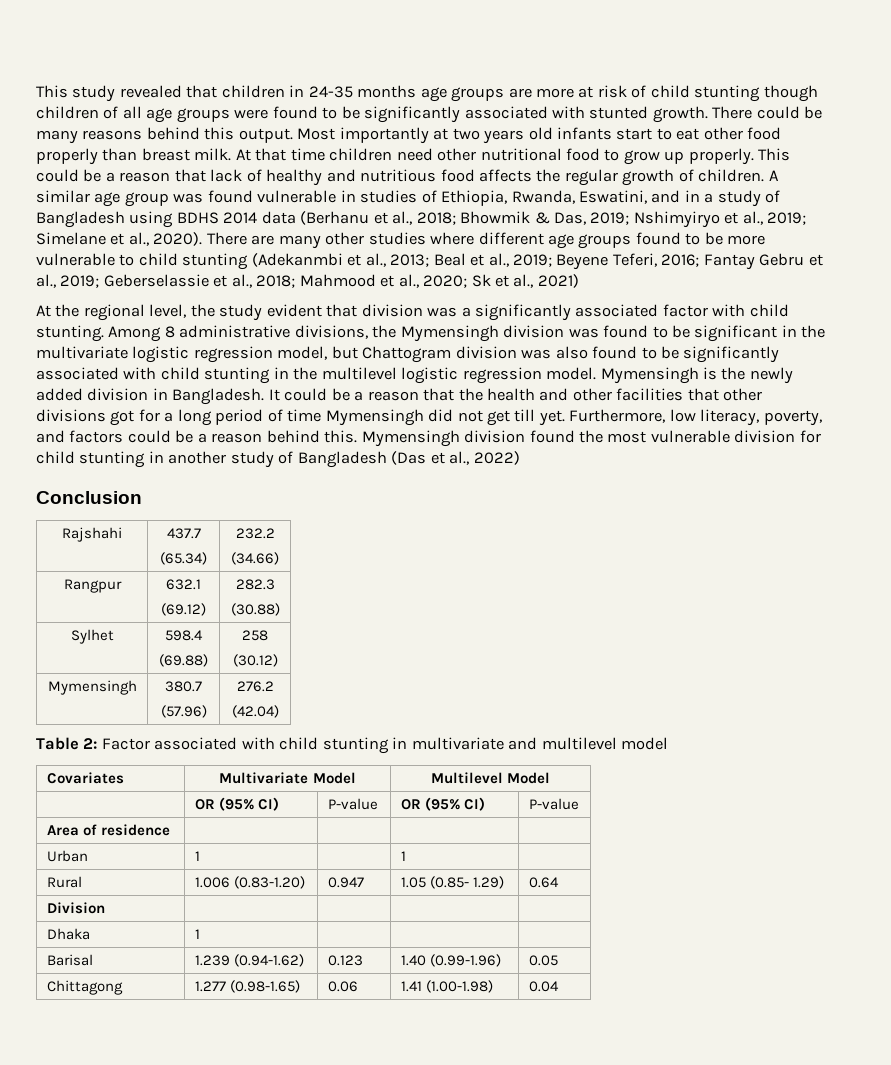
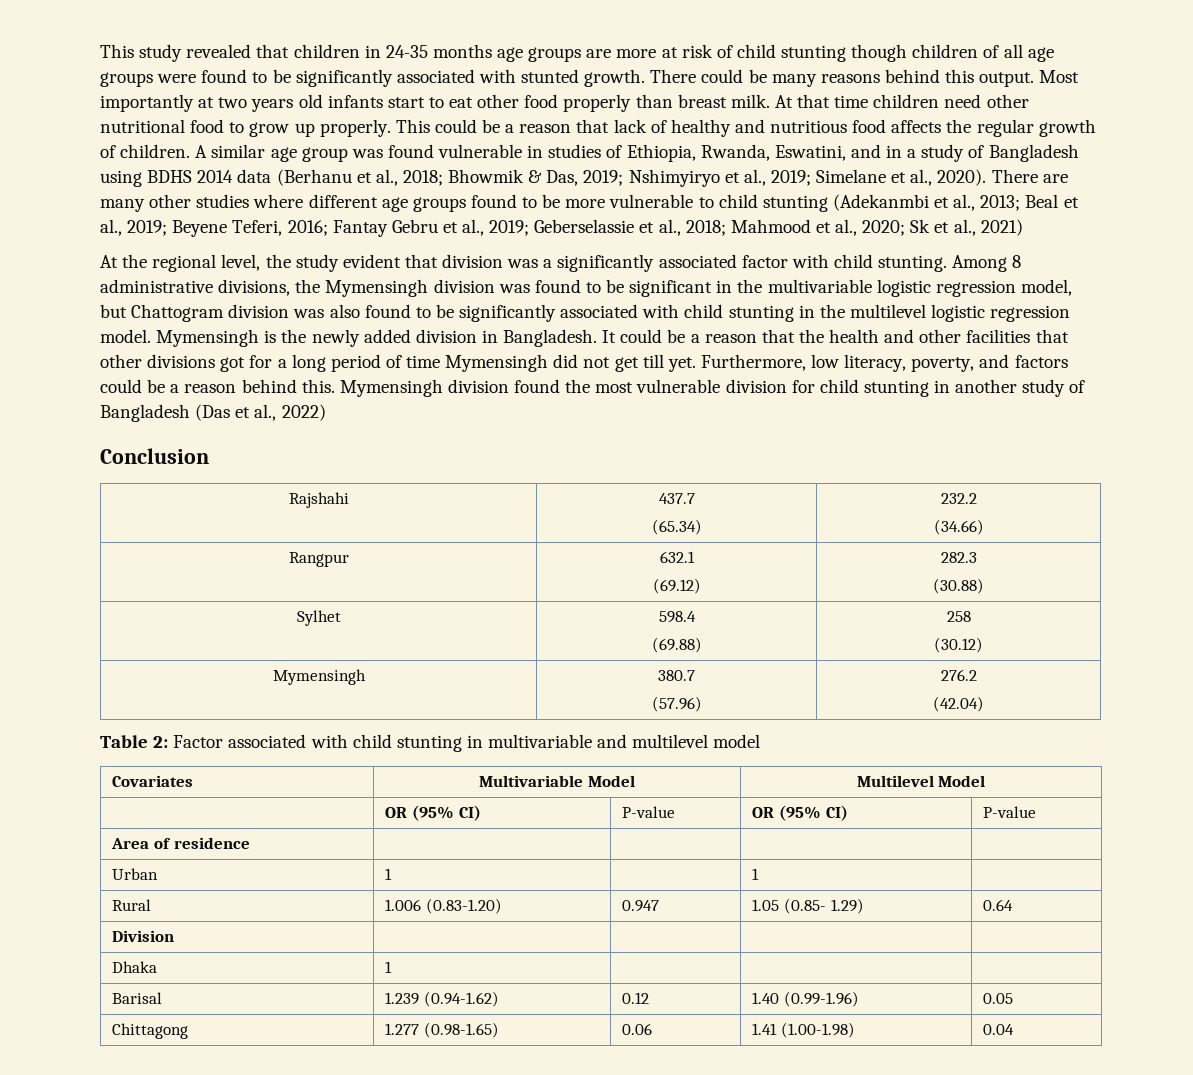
[36,346,128,359] multivariate -> [767,279,872,293] multivariable
[411,737,504,750] multivariate -> [488,734,593,748] multivariable
[219,772,309,784] Multivariate -> [479,775,584,787] Multivariable
[327,955,363,966] 0.123 -> [622,992,650,1004] 0.12

